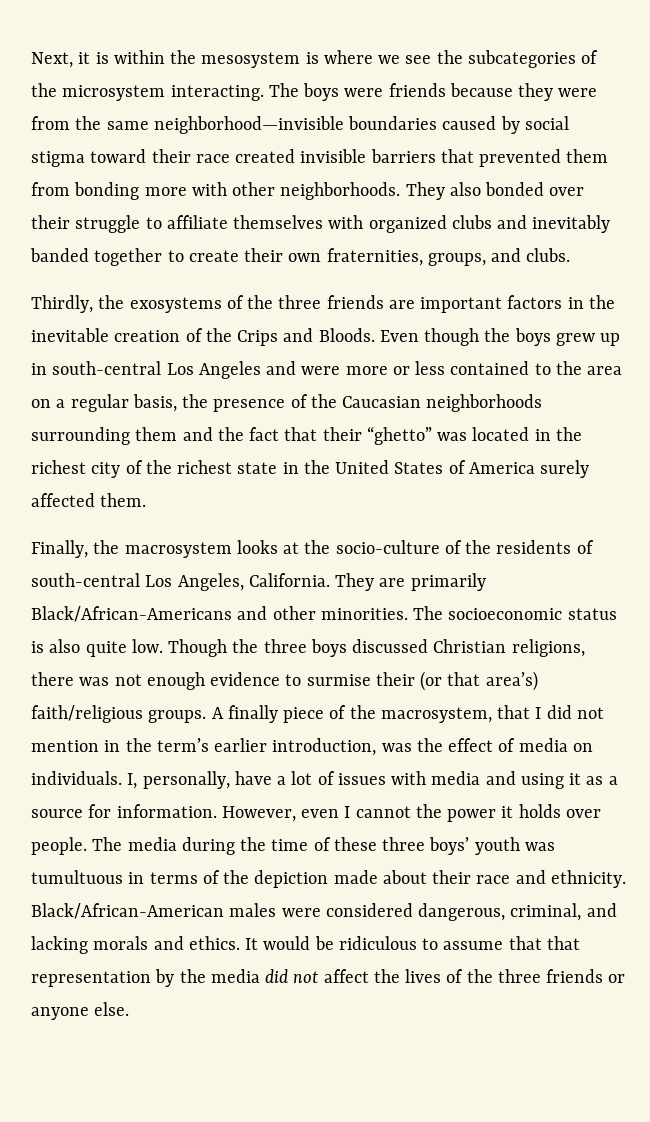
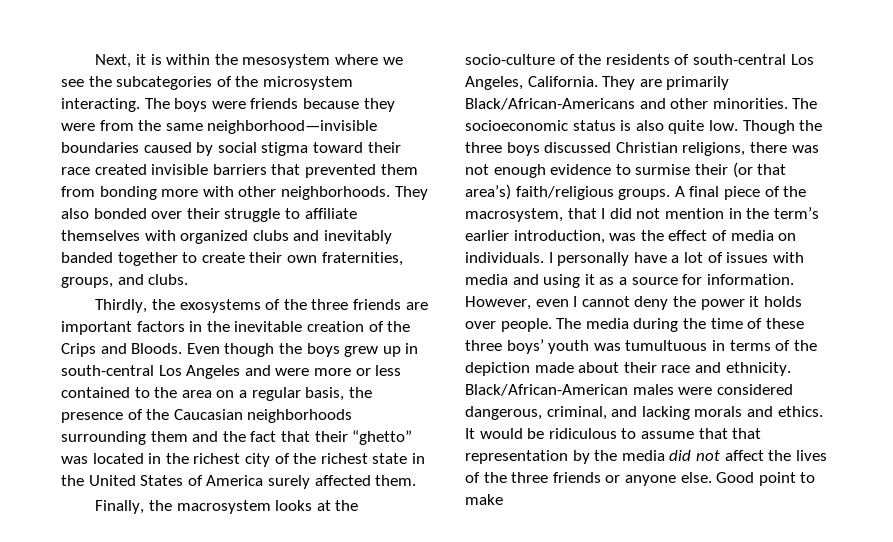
[305,52,319,64] is -> (331, 61) none
[227,705,278,723] finally -> [689,186,720,197] final
[127,771,230,789] I, personally, -> [548,252,630,266] I personally
(411, 812) none -> [634,296,669,310] deny
(130, 1009) none -> [716,472,816,486] [465,494,503,505] Good point to make

